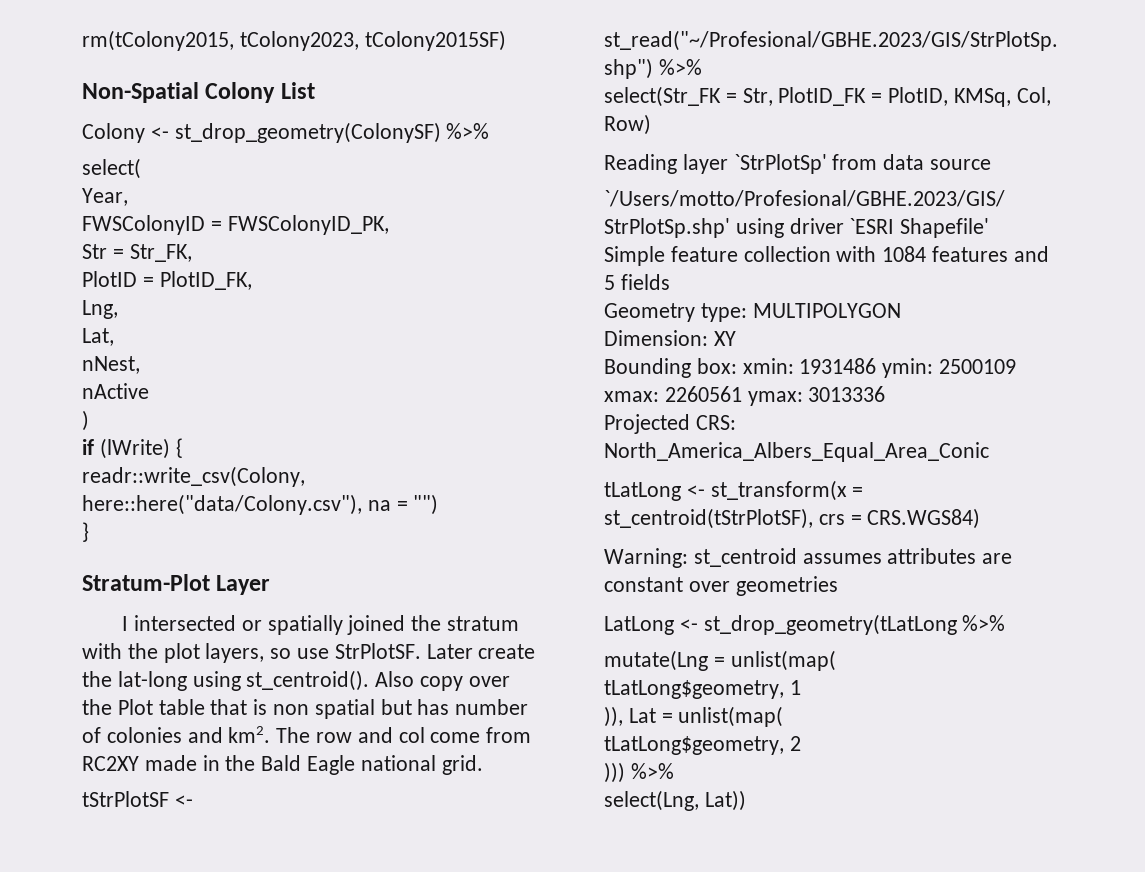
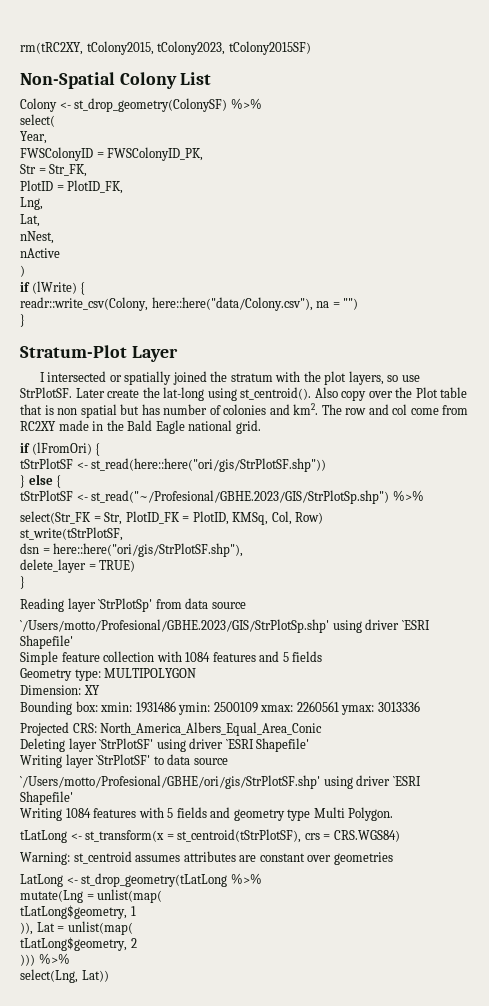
[82,30,234,51] rm(tColony2015, -> [20,41,154,55] rm(tRC2XY, tColony2015,
(483, 765) none -> [20,442,101,456] [20,458,327,472] [20,474,62,488] // if (lFromOri) { // tStrPlotSF <- st_read(here::here("ori/gis/StrPlotSF.shp")) // } else {
(651, 124) none -> [20,527,123,541] [20,543,244,557] [20,559,136,573] [20,576,25,589] // st_write(tStrPlotSF, // dsn = here::here("ori/gis/StrPlotSF.shp"), // delete_layer = TRUE) // }
(989, 452) none -> [20,738,310,752] [20,754,228,768] [20,775,421,789] [20,791,73,805] [20,807,394,821] // Deleting layer `StrPlotSF' using driver `ESRI Shapefile' // Writing layer `StrPlotSF' to data source // `/Users/motto/Profesional/GBHE/ori/gis/StrPlotSF.shp' using driver `ESRI Shapefile' // Writing 1084 features with 5 fields and geometry type Multi Polygon.

